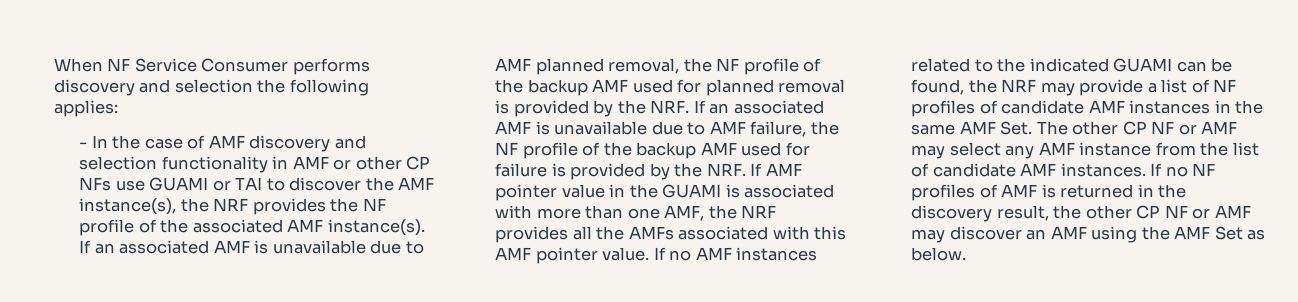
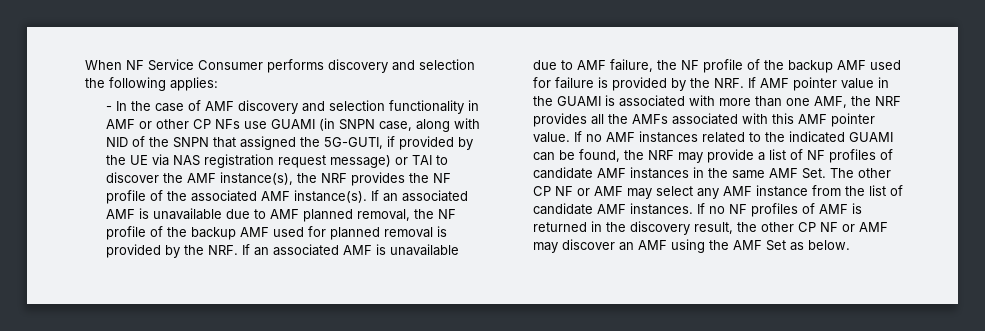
(209, 184) none -> [318,118,480,132] [105,136,473,150] [105,154,391,168] (in SNPN case, along with NID of the SNPN that assigned the 5G-GUTI, if provided by the UE via NAS registration request message)

